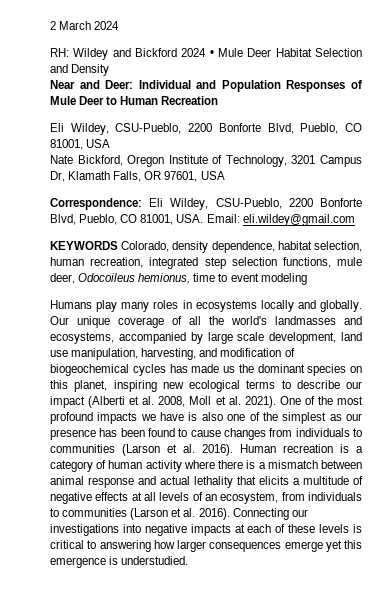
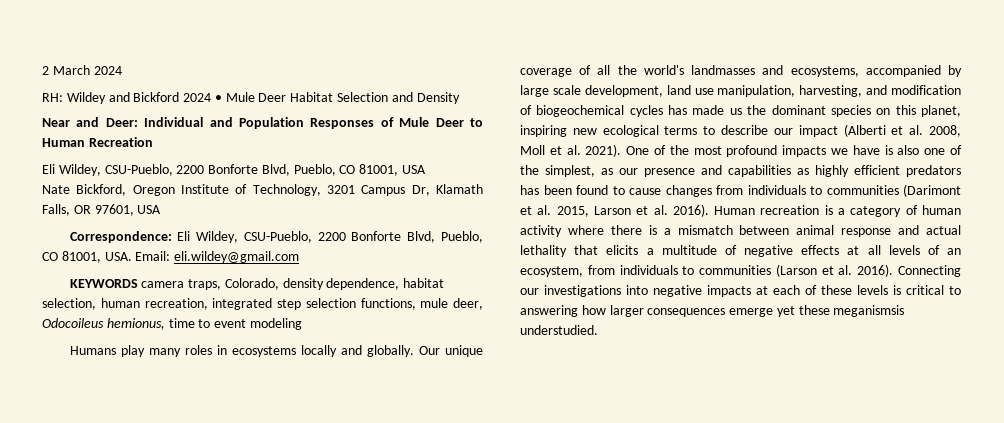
(118, 245) none -> [141,279,222,290] camera traps,
[282,412,327,424] simplest -> [545,165,595,177] simplest,
(96, 434) none -> [701,165,961,177] and capabilities as highly efficient predators
[122,444,160,456] (Larson -> [903,184,961,197] [520,205,631,217] (Darimont et al. 2015, Larson
[344,540,362,549] [50,556,119,568] this emergence is -> [798,305,905,317] these meganismsis

